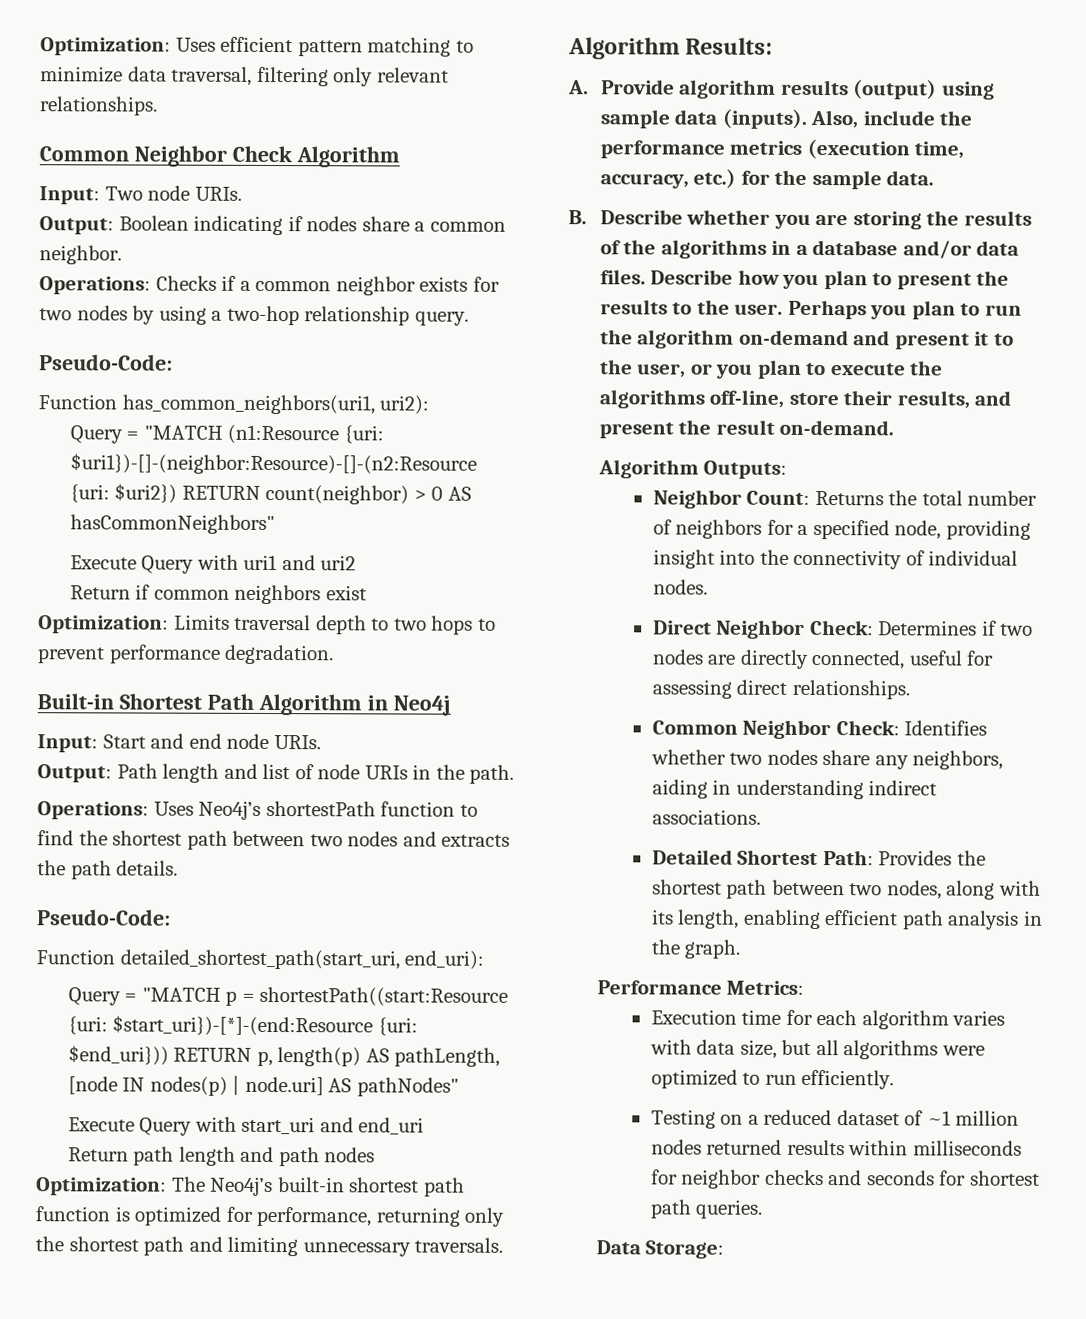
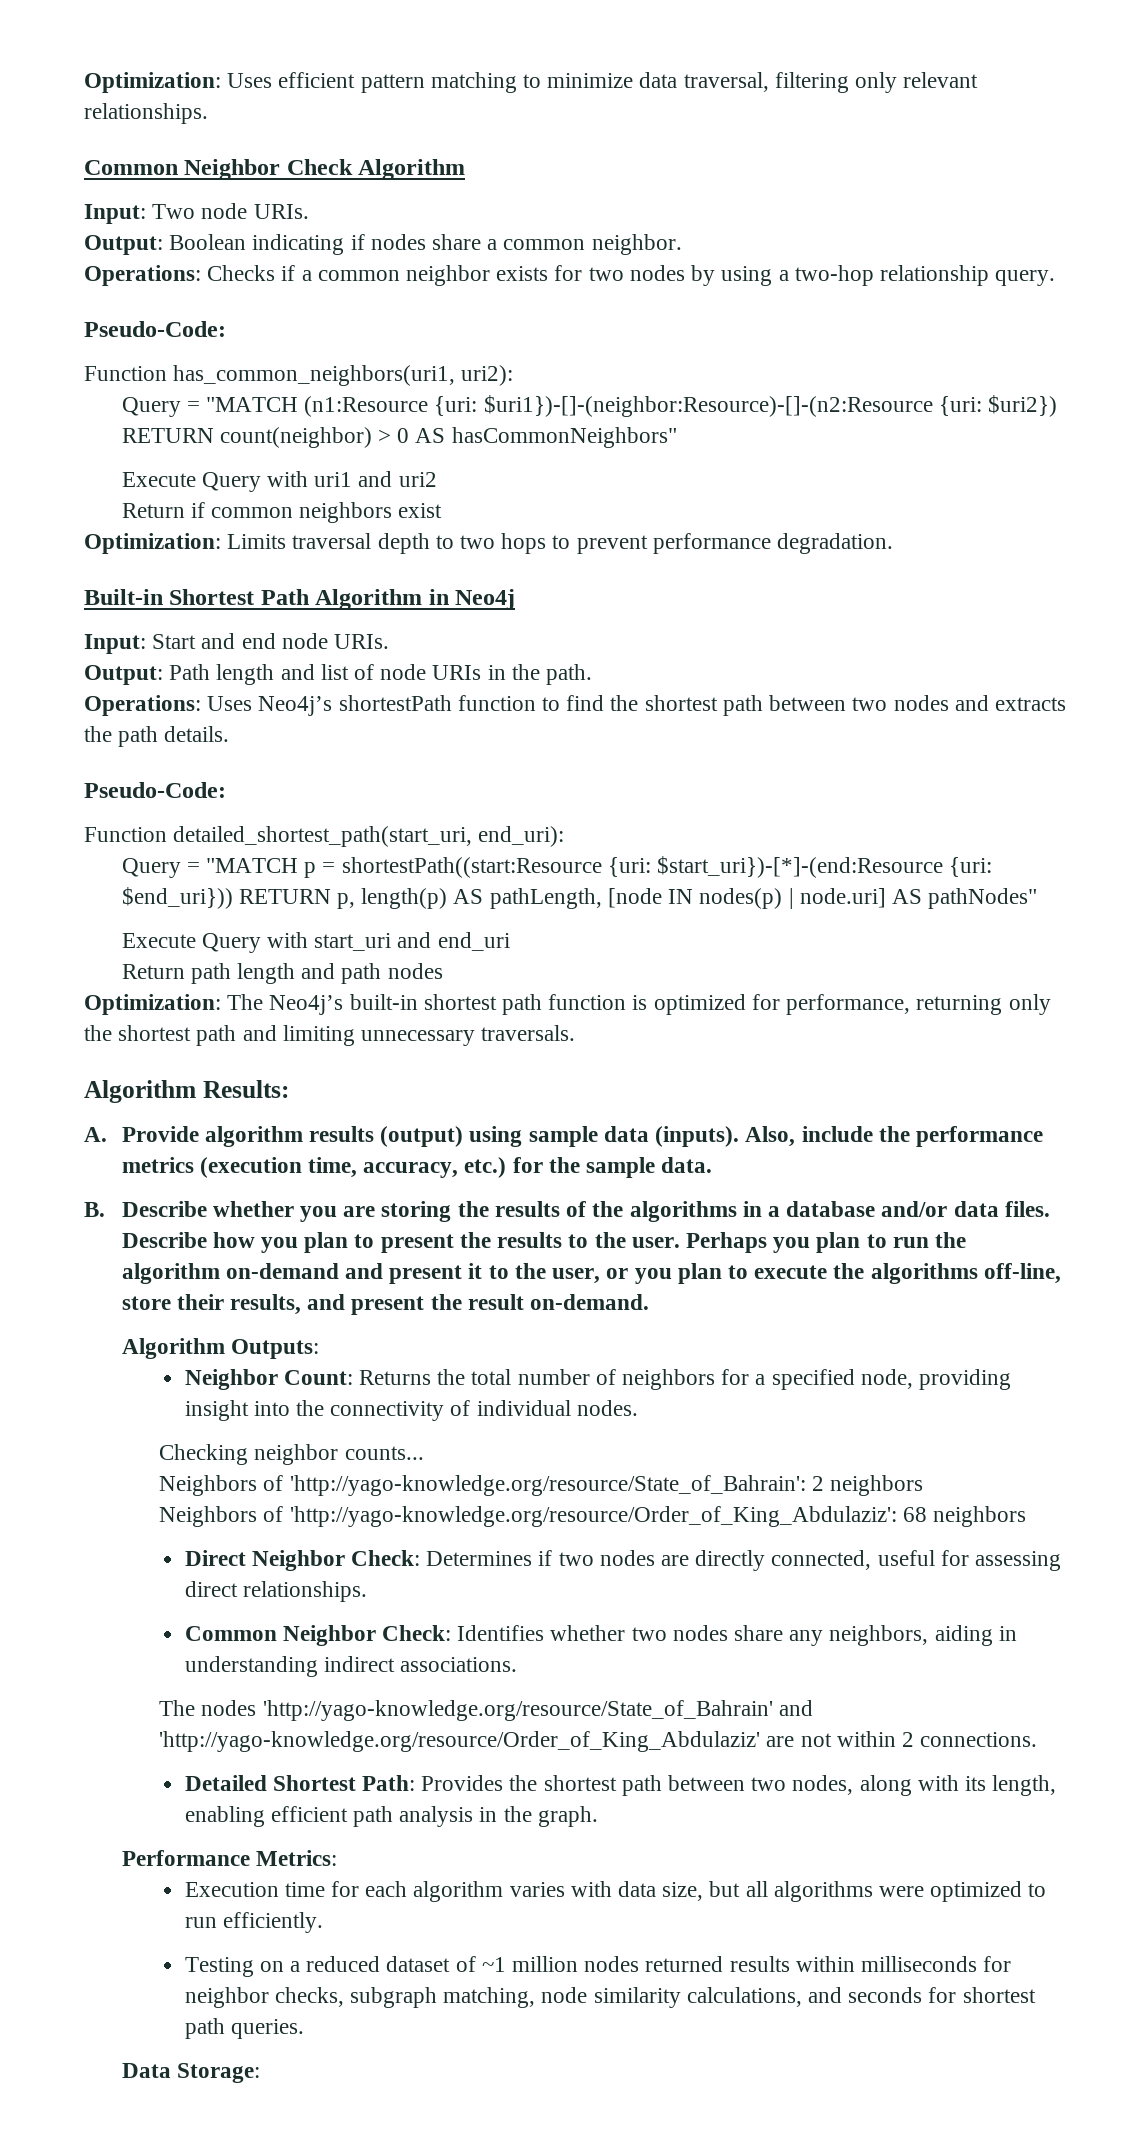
(708, 587) none -> [159,1444,424,1465] [159,1475,924,1496] [159,1506,1027,1527] // Checking neighbor counts... // Neighbors of 'http://yago-knowledge.org/resource/State_of_Bahrain': 2 neighbors // Neighbors of 'http://yago-knowledge.org/resource/Order_of_King_Abdulaziz': 68 neighbors
(761, 817) none -> [159,1700,813,1721] [159,1731,1038,1752] // The nodes 'http://yago-knowledge.org/resource/State_of_Bahrain' and 'http://yago-knowledge.org/resource/Order_of_King_Abdulaziz' are not within 2 connections.
[764,1169,824,1186] checks -> [274,1987,802,2008] checks, subgraph matching, node similarity calculations,

